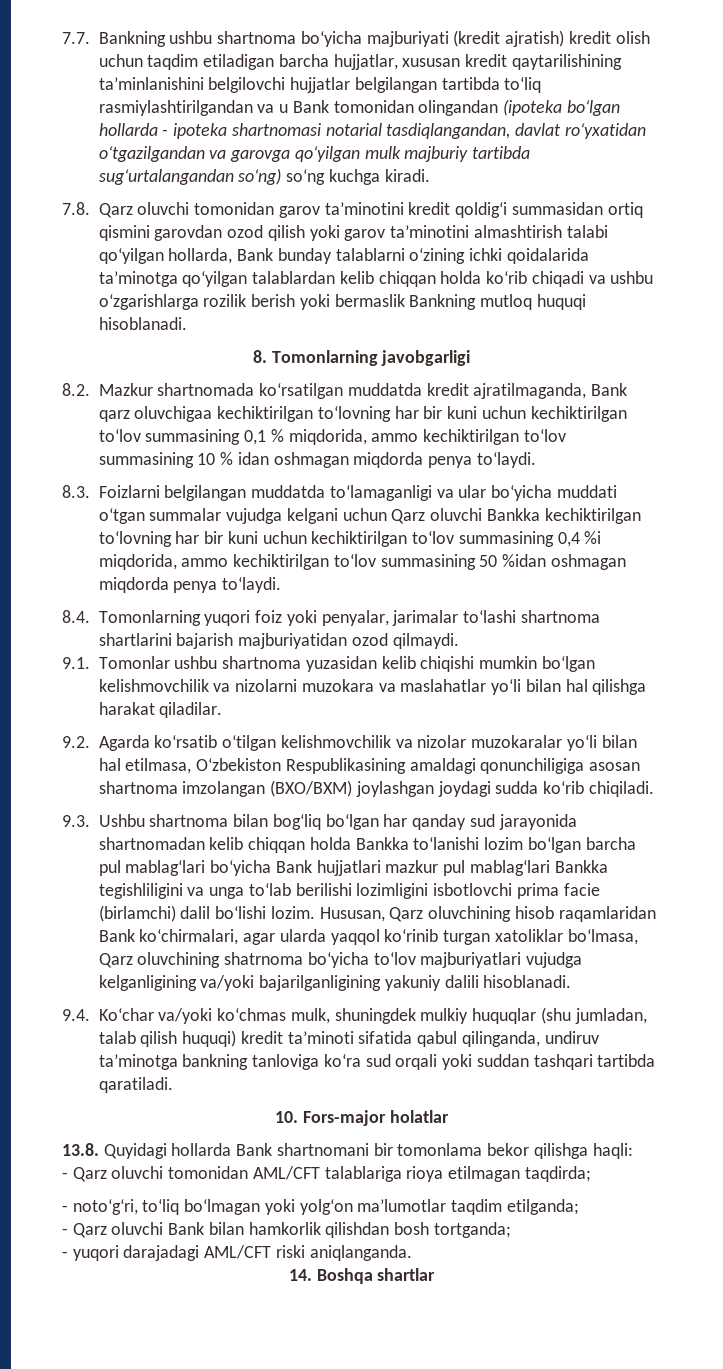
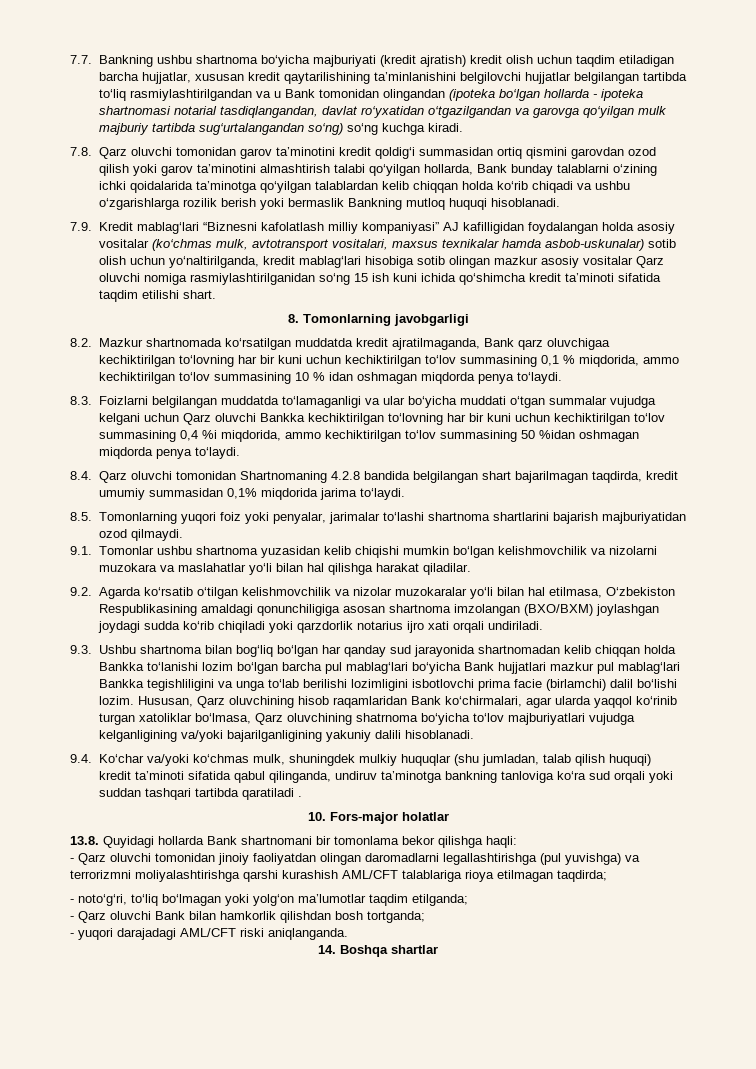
(187, 323) none -> [70,222,675,234] [98,239,676,251] [98,256,664,268] [98,273,661,285] [98,290,216,302] // 7.9. Kredit mablag‘lari “Biznesni kafolatlash milliy kompaniyasi” AJ kafilligidan foydalangan holda asosiy vositalar (ko‘chmas mulk, avtotransport vositalari, maxsus texnikalar hamda asbob-uskunalar) sotib olish uchun yo‘naltirilganda, kredit mablag‘lari hisobiga sotib olingan mazkur asosiy vositalar Qarz oluvchi nomiga rasmiylashtirilganidan so‘ng 15 ish kuni ichida qo‘shimcha kredit ta’minoti sifatida taqdim etilishi shart.
(90, 616) none -> [98,471,678,483] [98,488,405,500] [70,512,92,521] Qarz oluvchi tomonidan Shartnomaning 4.2.8 bandida belgilangan shart bajarilmagan taqdirda, kredit umumiy summasidan 0,1% miqdorida jarima to‘laydi. // 8.5.
[588,781,654,797] chiqiladi. -> [217,621,543,633] chiqiladi yoki qarzdorlik notarius ijro xati orqali undiriladi.
[98,1077,173,1093] qaratiladi. -> [241,788,302,800] qaratiladi .
(249, 1172) none -> [218,853,640,865] [70,870,338,882] jinoiy faoliyatdan olingan daromadlarni legallashtirishga (pul yuvishga) va terrorizmni moliyalashtirishga qarshi kurashish

